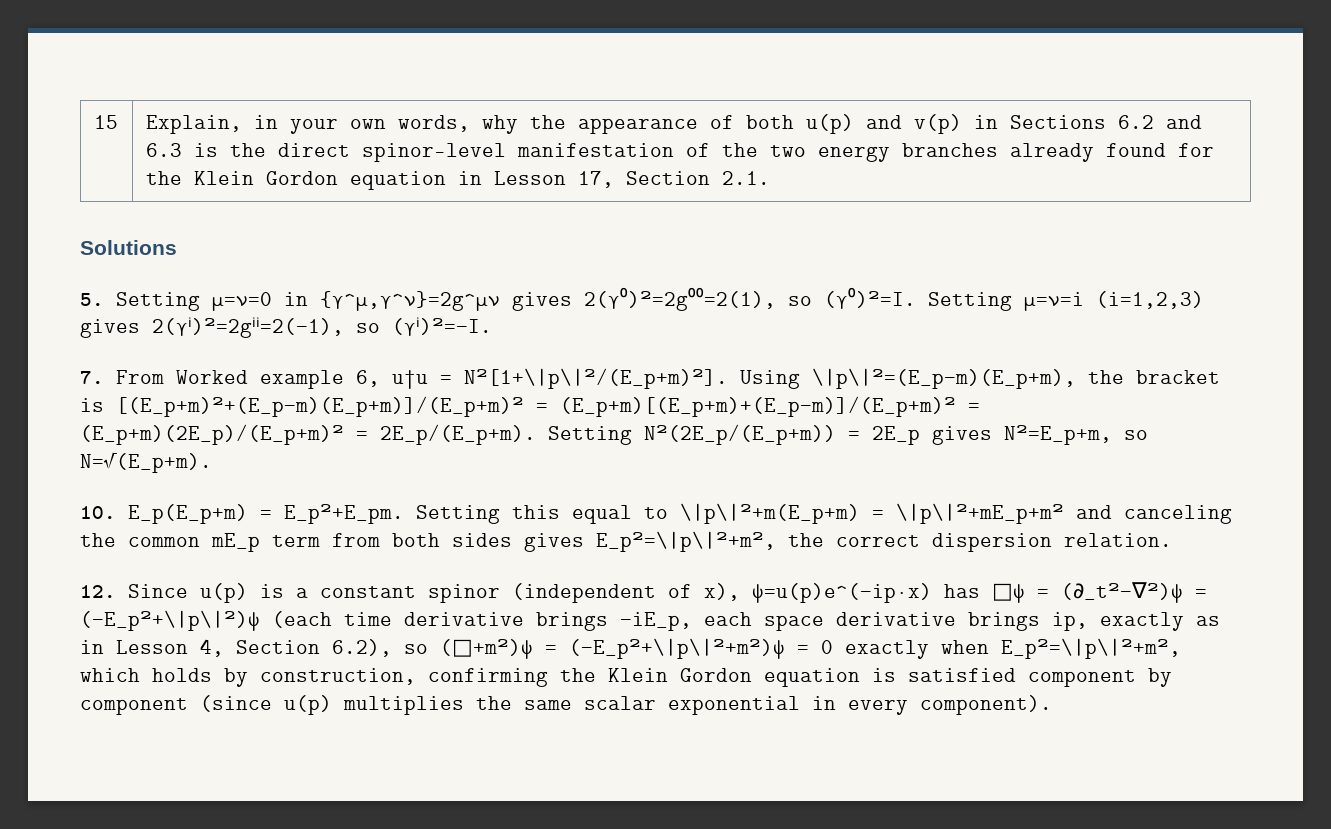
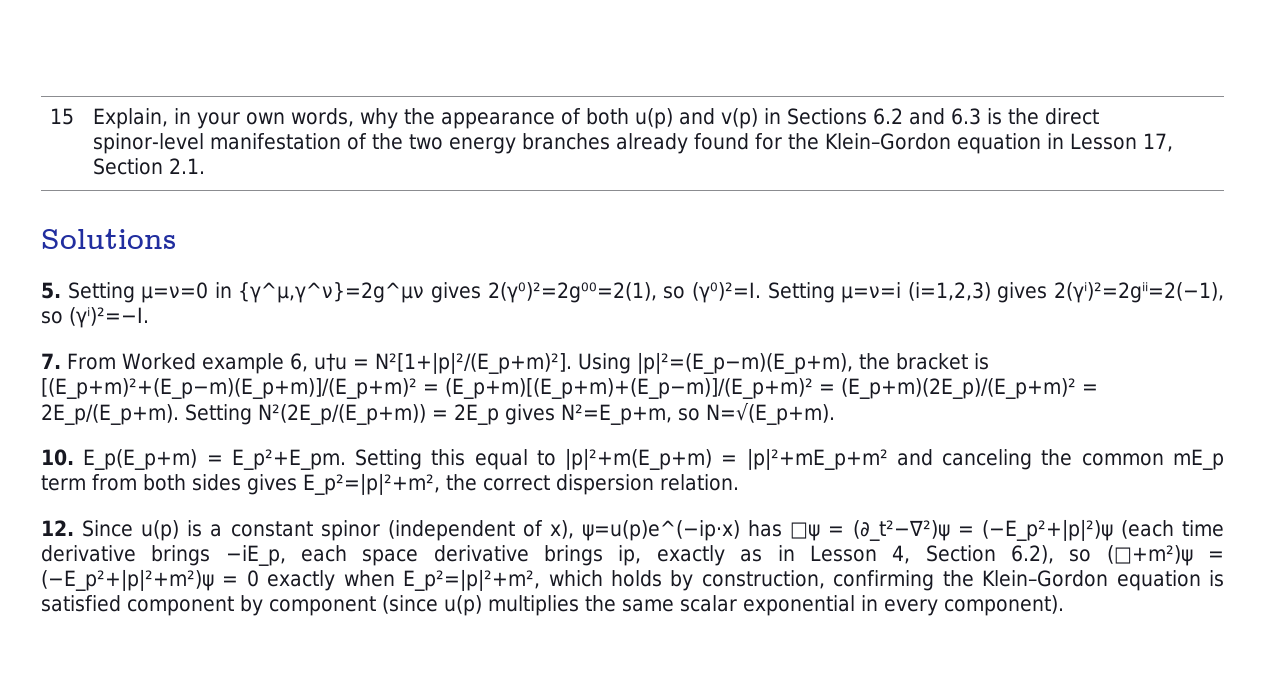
[193,171,338,185] Klein Gordon -> [825,133,952,150] Klein–Gordon
[464,368,1076,389] N²[1+\|p\|²/(E_p+m)²]. Using \|p\|²=(E_p−m)(E_p+m), -> [374,352,853,374] N²[1+|p|²/(E_p+m)²]. Using |p|²=(E_p−m)(E_p+m),
[680,503,1064,524] \|p\|²+m(E_p+m) = \|p\|²+mE_p+m² -> [565,448,888,470] |p|²+m(E_p+m) = |p|²+mE_p+m²
[596,531,776,552] E_p²=\|p\|²+m², -> [303,473,440,495] E_p²=|p|²+m²,
[80,610,260,631] (−E_p²+\|p\|²)ψ -> [981,519,1113,541] (−E_p²+|p|²)ψ
[569,638,785,659] (−E_p²+\|p\|²+m²)ψ -> [41,569,214,591] (−E_p²+|p|²+m²)ψ
[1001,638,1181,659] E_p²=\|p\|²+m², -> [403,569,541,591] E_p²=|p|²+m²,
[608,668,752,682] Klein Gordon -> [982,570,1109,587] Klein–Gordon

